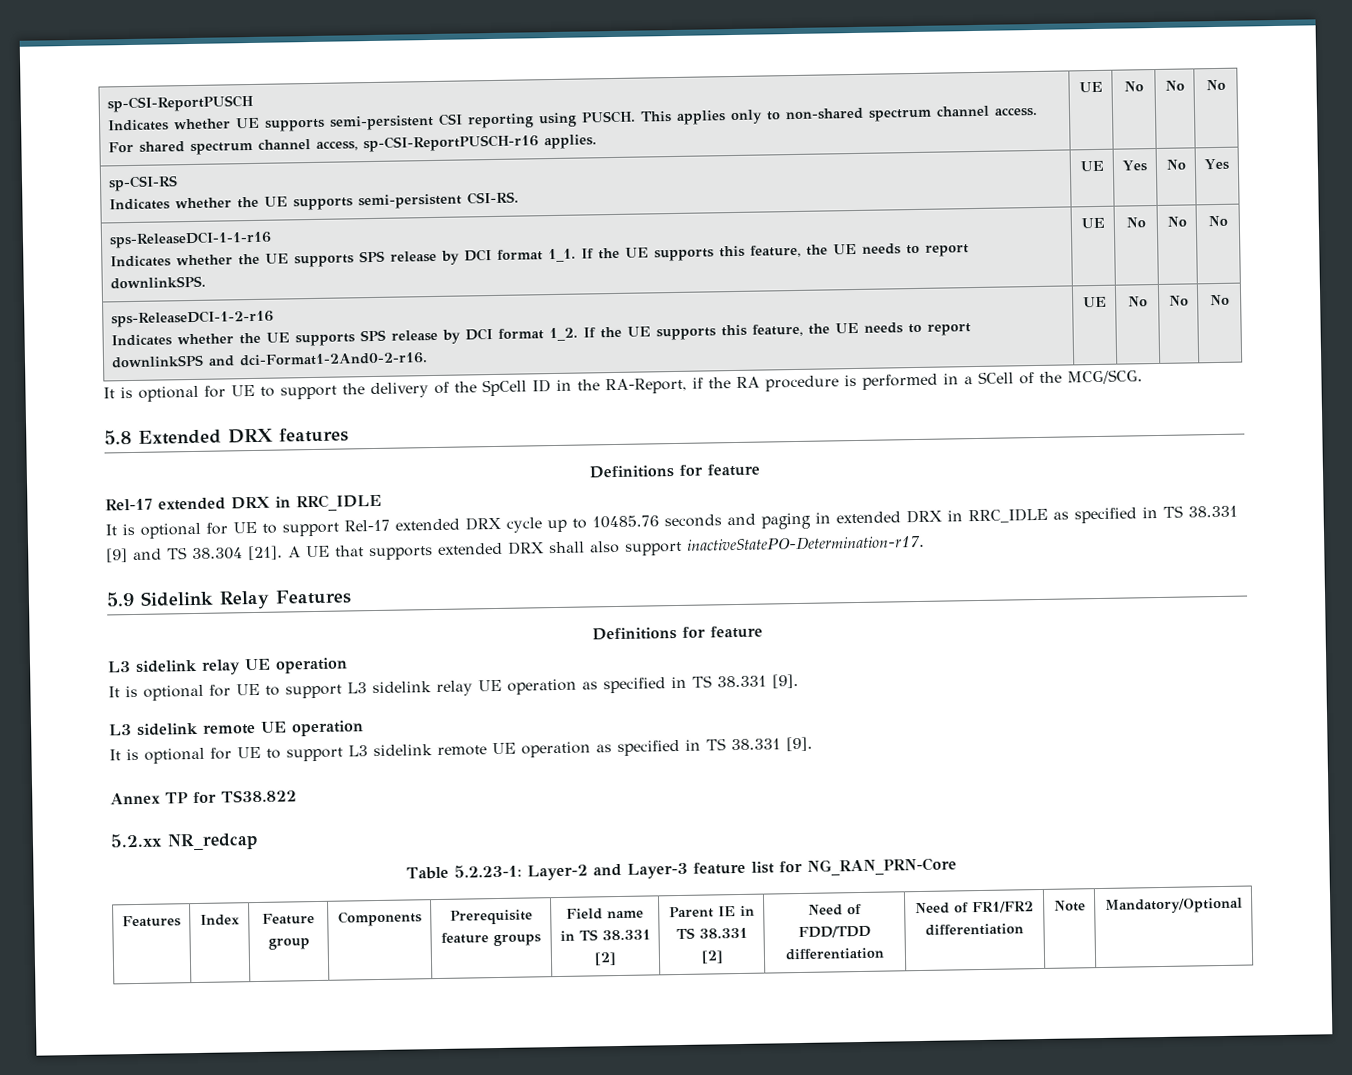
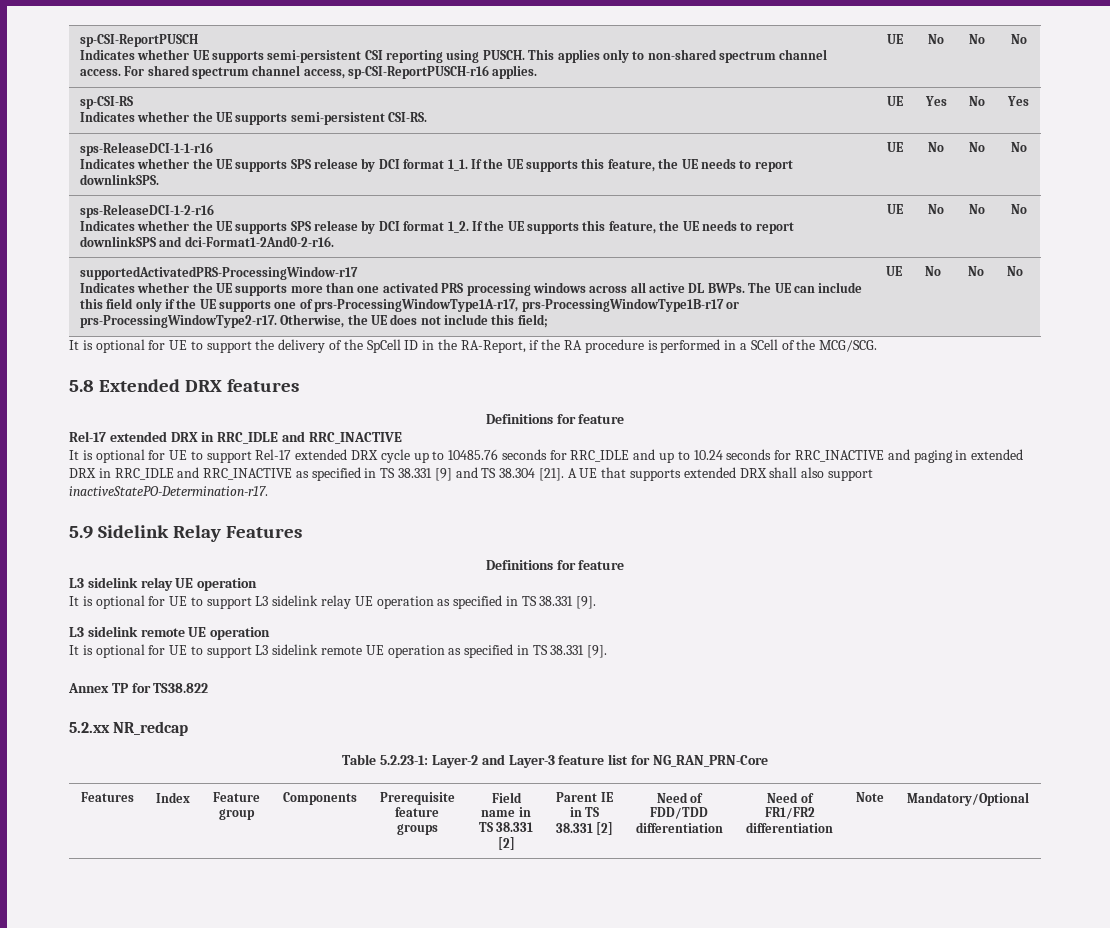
(1230, 300) none -> [79,266,358,280] [79,282,863,296] [79,298,739,312] [79,314,548,328] [885,266,902,276] [924,266,941,276] [967,266,984,276] [1006,266,1023,276] // supportedActivatedPRS-ProcessingWindow-r17 // Indicates whether the UE supports more than one activated PRS processing windows across all active DL BWPs. The UE can include this field only if the UE supports one of prs-ProcessingWindowType1A-r17, prs-ProcessingWindowType1B-r17 or prs-ProcessingWindowType2-r17. Otherwise, the UE does not include this field; | UE | No | No | No
(382, 502) none -> [281,431,402,444] and RRC_INACTIVE
(722, 521) none -> [549,449,884,463] for RRC_IDLE and up to 10.24 seconds for RRC_INACTIVE
(1048, 515) none -> [177,467,293,480] and RRC_INACTIVE

